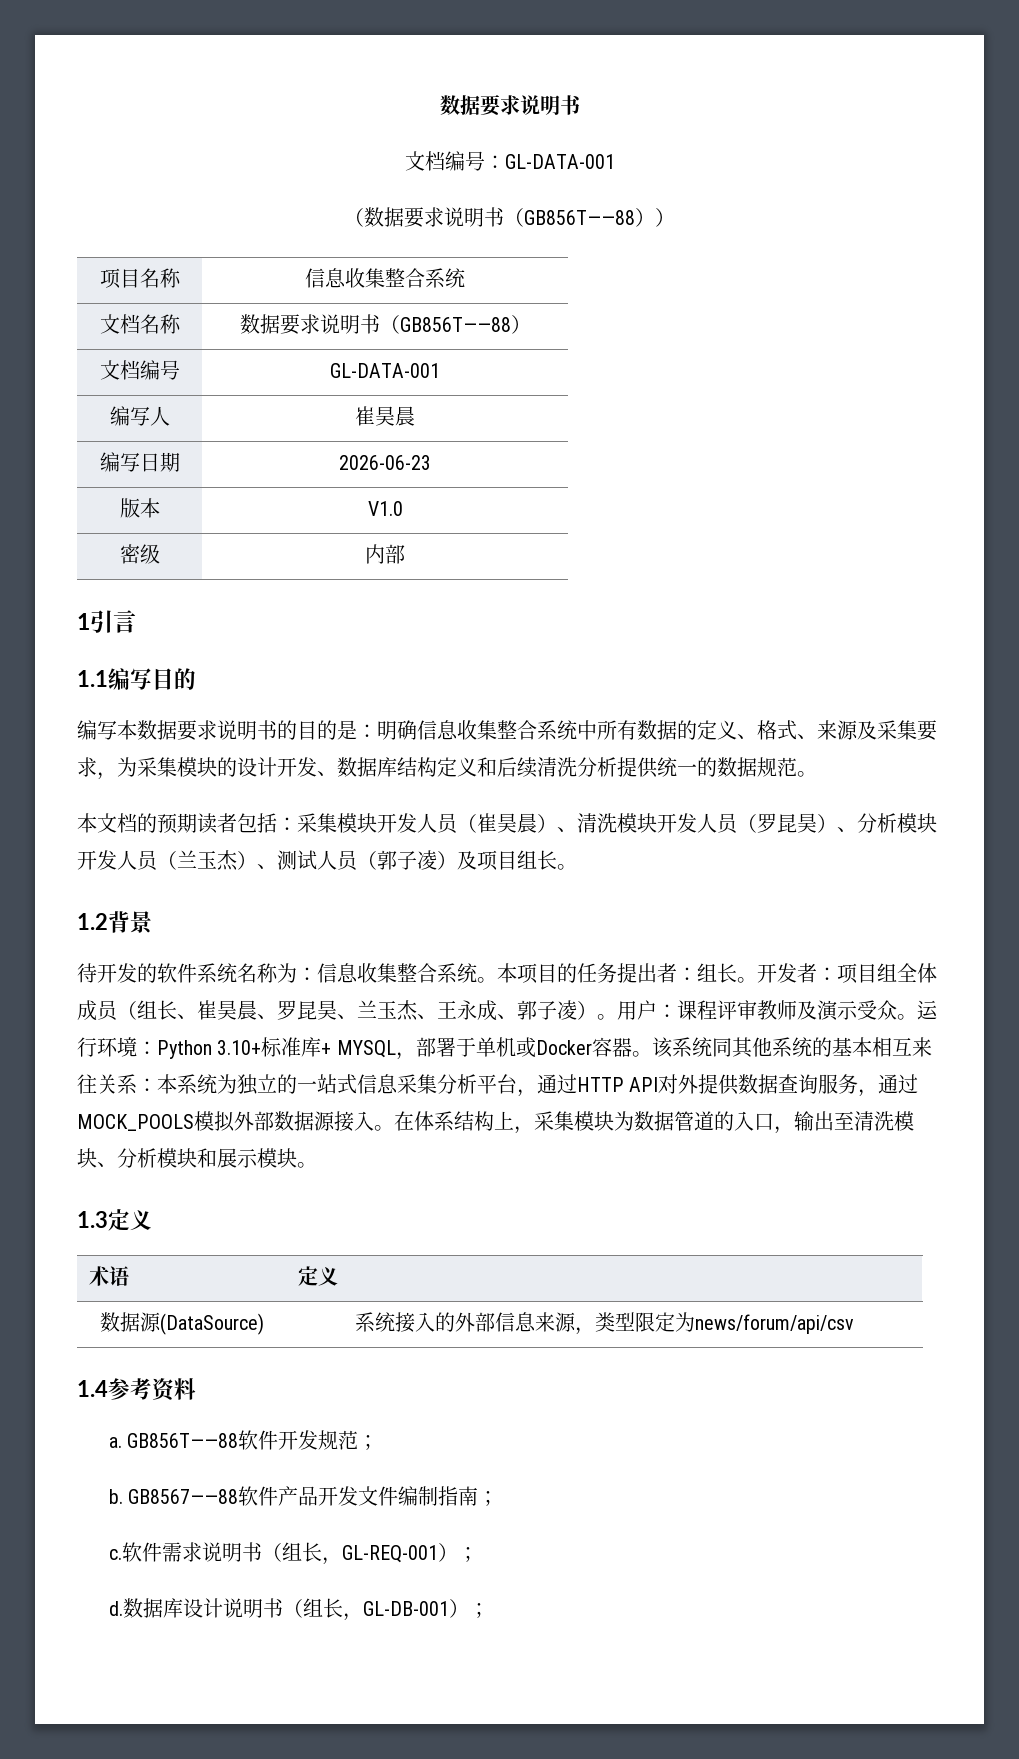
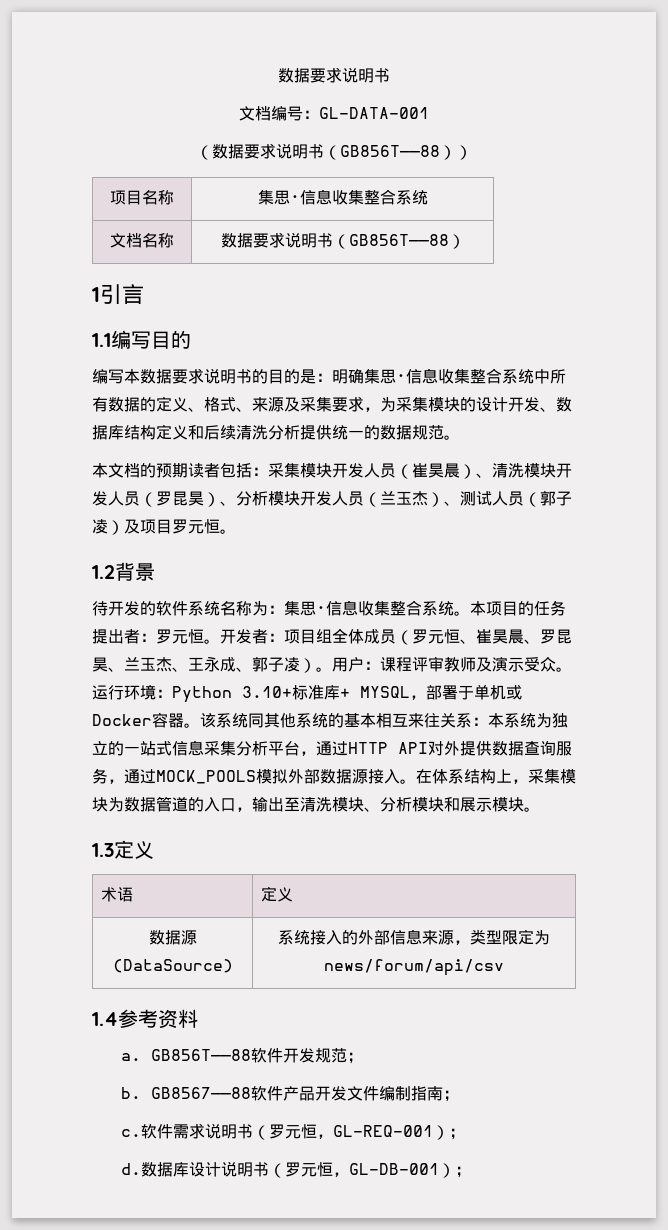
(181, 278) none -> [257,190,300,205] 集思·
[100,360,180,380] [330,363,440,378] [110,406,170,426] [355,406,415,426] [100,452,180,472] [339,455,431,470] [120,498,160,518] [367,501,403,516] [120,544,160,564] [365,544,405,564] // 文档编号 | GL-DATA-001 // 编写人 | 崔昊晨 // 编写日期 | 2026-06-23 // 版本 | V1.0 // 密级 | 内部 -> (465, 241) none
(417, 730) none -> [364,369,406,384] 集思·
[517,850,557,870] 组长 -> [172,519,220,534] 罗元恒
(317, 974) none -> [284,601,326,616] 集思·
[697,963,737,983] 组长 -> [156,629,204,644] 罗元恒
[137,1000,177,1020] 组长 -> [412,629,460,644] 罗元恒
[281,1542,322,1562] 组长 -> [268,1124,317,1139] 罗元恒
[302,1598,343,1618] 组长 -> [284,1162,333,1177] 罗元恒

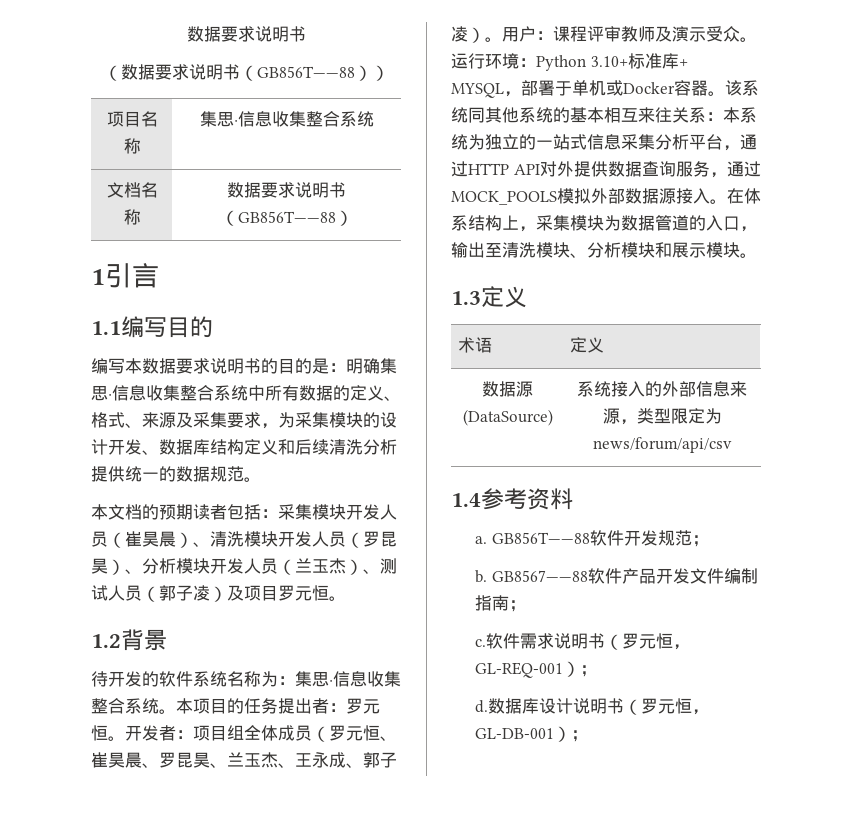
[278,67,390,83] [239,106,429,121] 数据要求说明书 // 文档编号：GL-DATA-001 -> [186,26,306,42] 数据要求说明书

